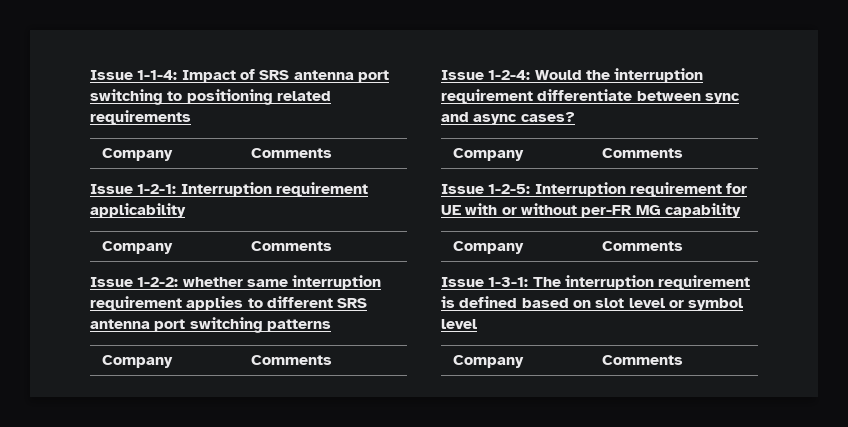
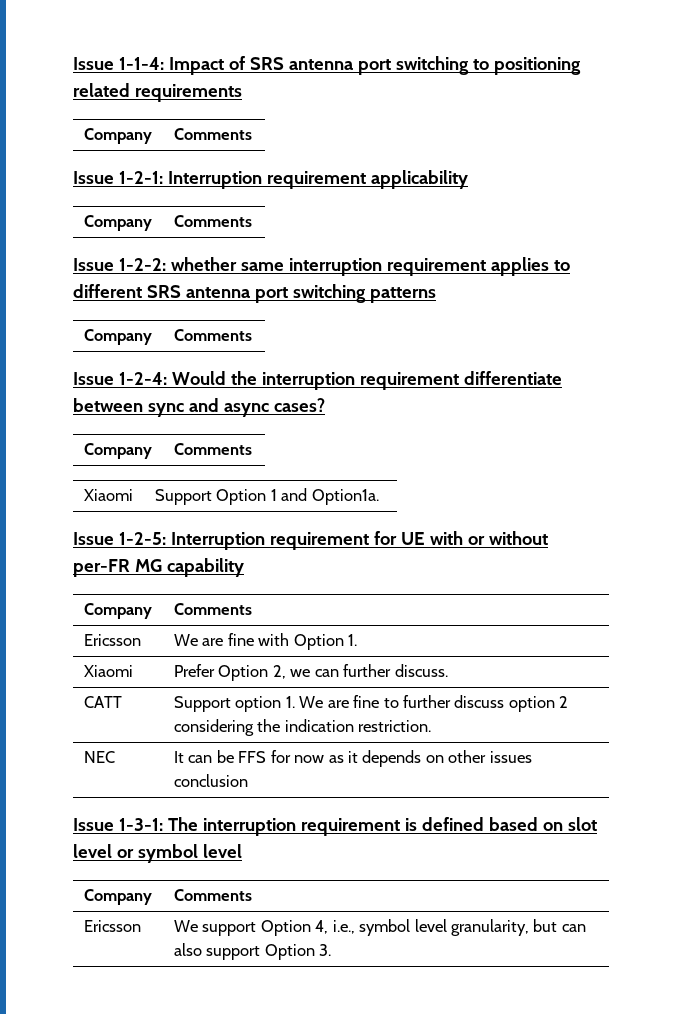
(684, 153) none -> [83,489,133,501] [154,488,379,505] // Xiaomi | Support Option 1 and Option1a.
(684, 246) none -> [83,634,141,646] [173,633,358,650] [83,665,133,677] [173,664,448,681] [83,696,122,708] [173,695,569,712] [173,719,432,736] [83,751,115,763] [173,750,532,767] [173,774,248,787] // Ericsson | We are fine with Option 1. // Xiaomi | Prefer Option 2, we can further discuss. // CATT | Support option 1. We are fine to further discuss option 2 considering the indication restriction. // NEC | It can be FFS for now as it depends on other issues conclusion
(684, 360) none -> [83,920,141,932] [173,919,586,936] [173,943,332,960] // Ericsson | We support Option 4, i.e., symbol level granularity, but can also support Option 3.

